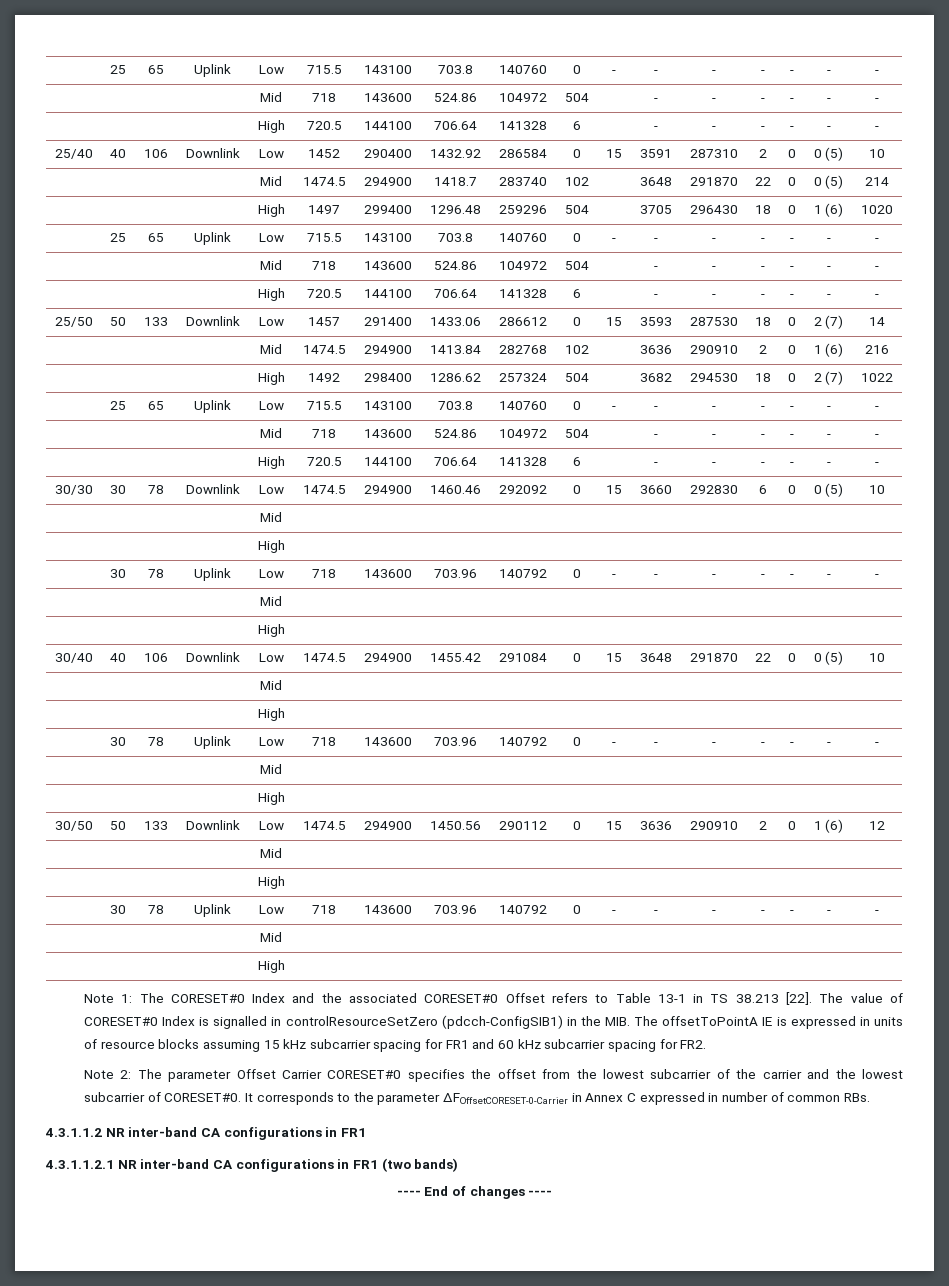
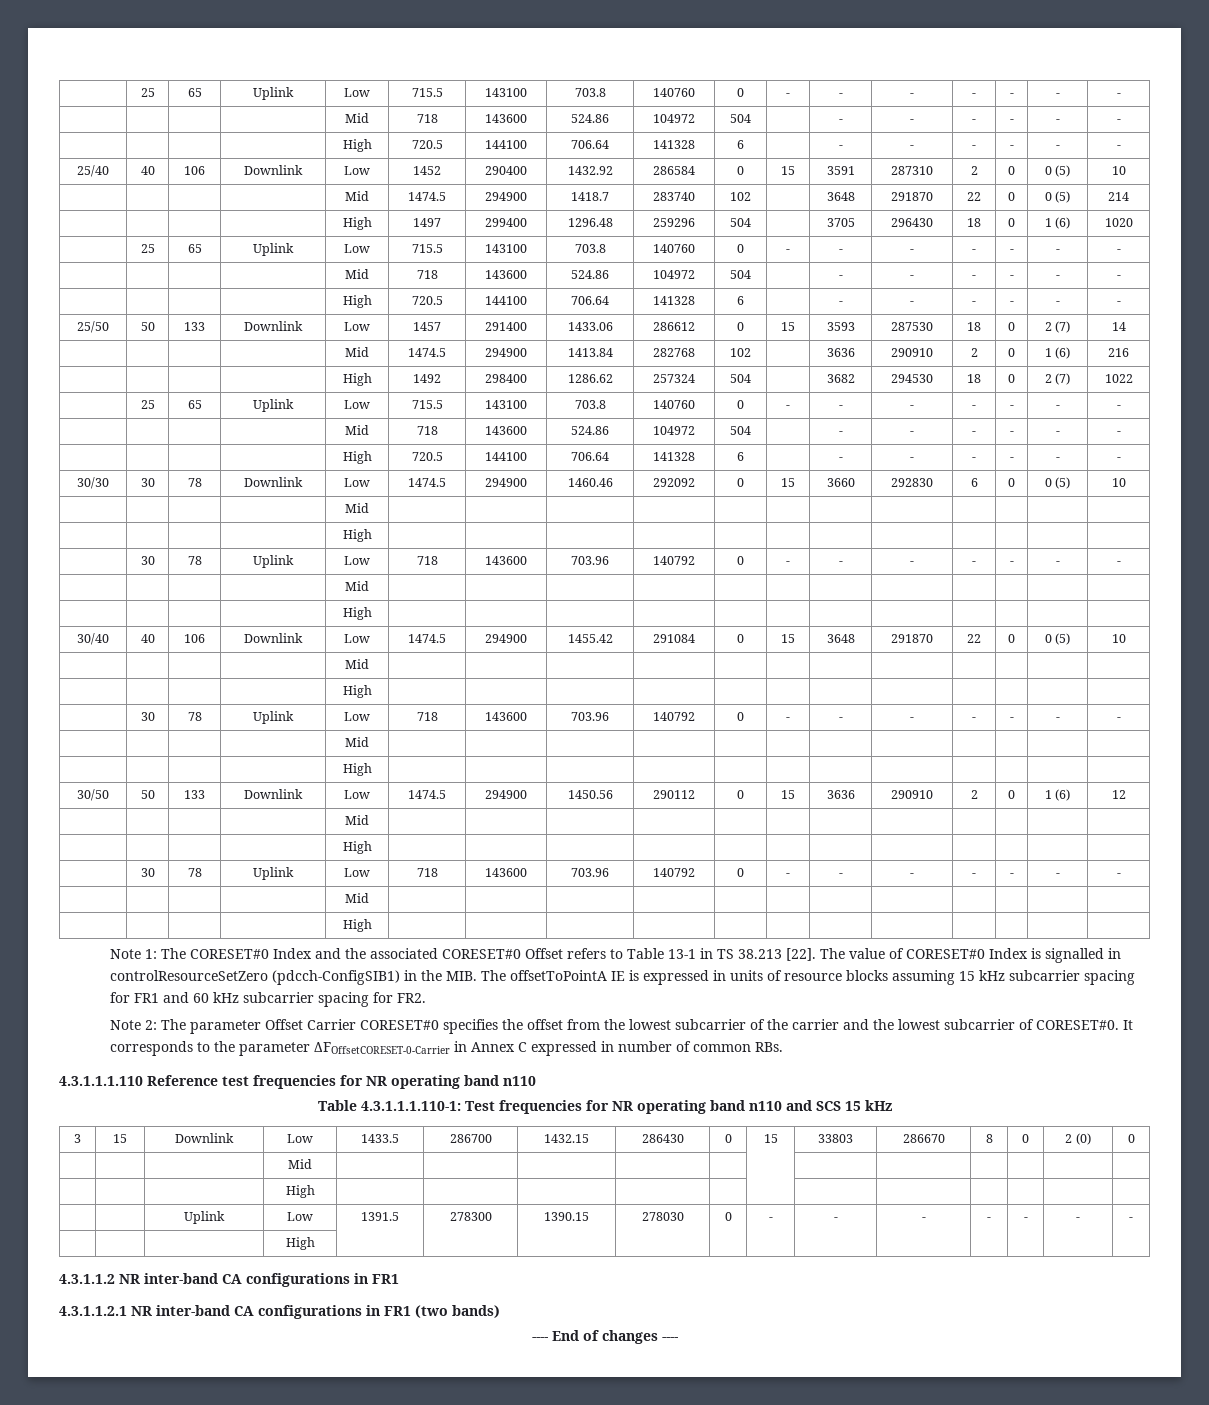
(870, 1097) none -> [59,1075,536,1089] [317,1100,892,1114] [74,1134,81,1143] [113,1134,127,1143] [175,1133,234,1143] [287,1134,313,1143] [361,1134,399,1143] [449,1134,492,1143] [544,1134,589,1143] [641,1134,684,1143] [724,1134,732,1143] [763,1134,778,1143] [818,1134,853,1143] [902,1134,945,1143] [985,1134,993,1143] [1022,1134,1029,1143] [1065,1133,1091,1145] [1127,1134,1135,1143] [288,1159,312,1169] [285,1185,315,1198] [184,1211,225,1224] [287,1212,313,1221] [361,1212,399,1221] [449,1212,492,1221] [544,1212,589,1221] [641,1212,684,1221] [724,1212,732,1221] [768,1217,773,1221] [833,1217,838,1221] [921,1217,926,1221] [987,1217,991,1221] [1023,1217,1028,1221] [1076,1217,1080,1221] [1129,1217,1133,1221] [285,1237,315,1250] // 4.3.1.1.1.110 Reference test frequencies for NR operating band n110 // Table 4.3.1.1.1.110-1: Test frequencies for NR operating band n110 and SCS 15 kHz // 3 | 15 | Downlink | Low | 1433.5 | 286700 | 1432.15 | 286430 | 0 | 15 | 33803 | 286670 | 8 | 0 | 2 (0) | 0 // | | | Mid | | | | | | | | | | | | // | | | High | | | | | | | | | | | | // | | Uplink | Low | 1391.5 | 278300 | 1390.15 | 278030 | 0 | - | - | - | - | - | - | - // | | | High | | | | | | | | | | | |

